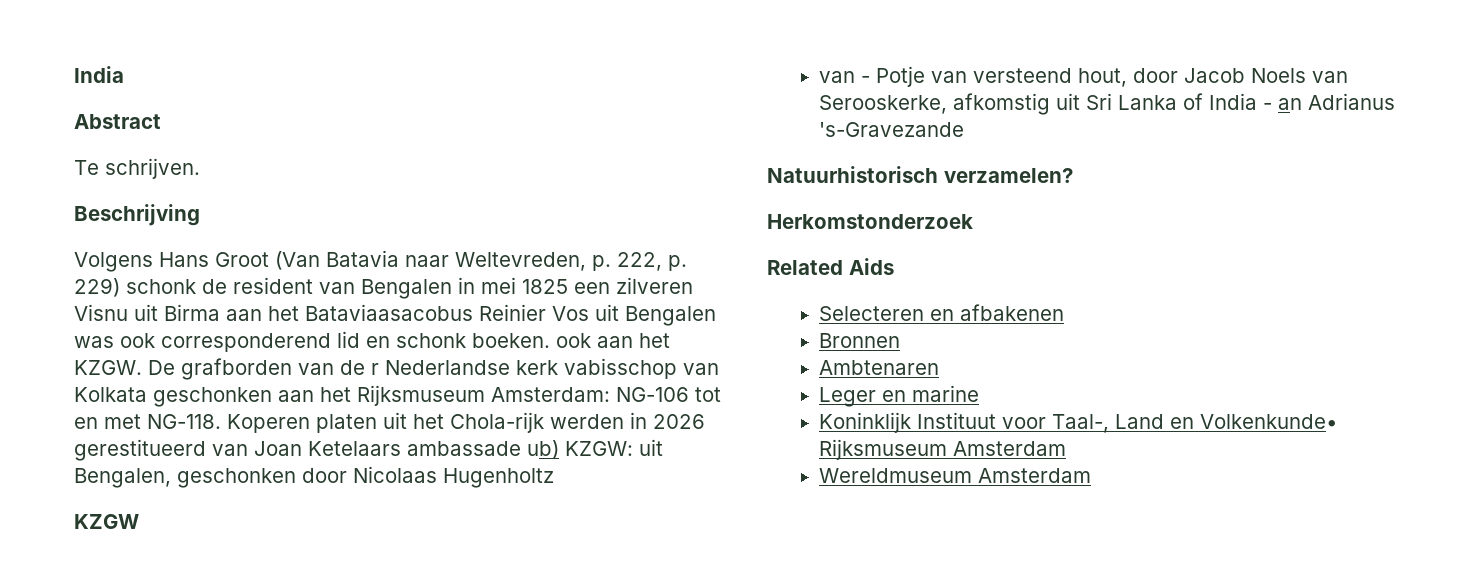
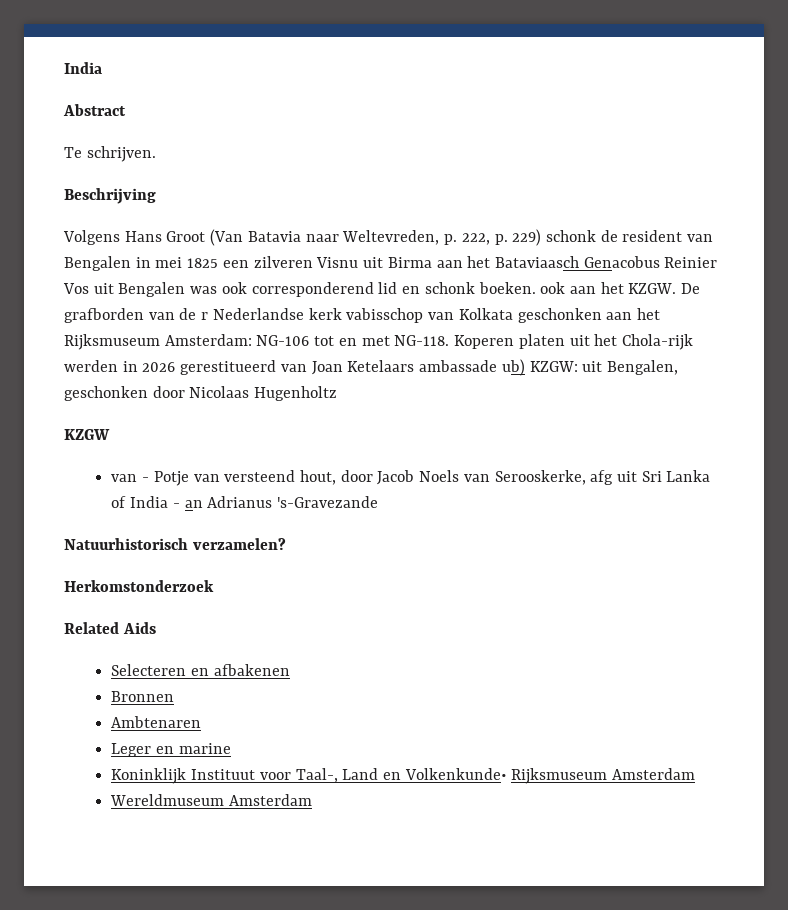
[305,304,473,321] Bataviaasacobus -> [494,256,660,268] Bataviaasch Genacobus
[953,93,1051,115] afkomstig -> [590,470,614,485] afg

